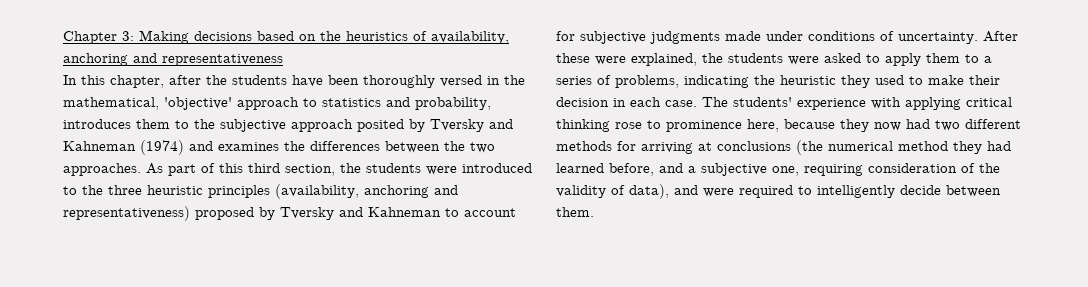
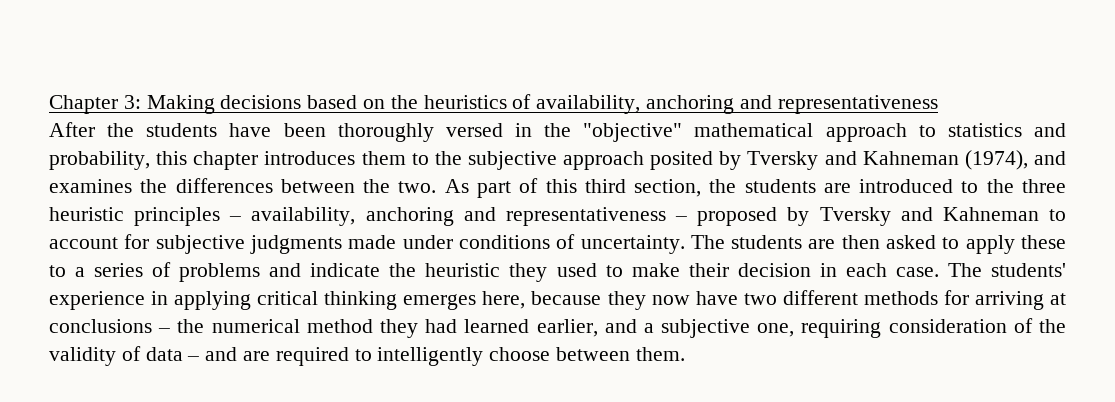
[63,75,201,88] In this chapter, after -> [49,122,95,137] After
[63,97,232,110] mathematical, 'objective' -> [583,123,814,142] "objective" mathematical
(491, 103) none -> [156,151,259,170] this chapter
[140,140,184,155] (1974) -> [964,150,1028,170] (1974),
[470,142,495,153] [63,163,141,176] two approaches. -> [398,181,437,193] two.
[426,166,457,175] were -> [823,183,851,193] are
[275,184,458,199] [63,206,190,221] (availability, anchoring and representativeness) -> [229,207,688,226] – availability, anchoring and representativeness –
[983,31,1018,42] [556,53,819,66] After these were explained, the students were -> [690,235,880,249] The students are then
[926,53,960,63] them -> [1021,235,1066,249] these
[615,75,749,88] problems, indicating -> [179,263,381,282] problems and indicate
[871,97,901,109] with -> [151,291,169,305] in
[615,120,742,132] rose to prominence -> [403,294,477,310] emerges
[906,119,930,129] had -> [695,291,738,305] have
[796,140,823,155] (the -> [158,319,205,333] – the
[609,163,654,176] before, -> [536,319,598,337] earlier,
[629,184,734,199] data), and were -> [145,347,271,361] data – and are
[900,185,941,195] decide -> [489,347,551,361] choose

